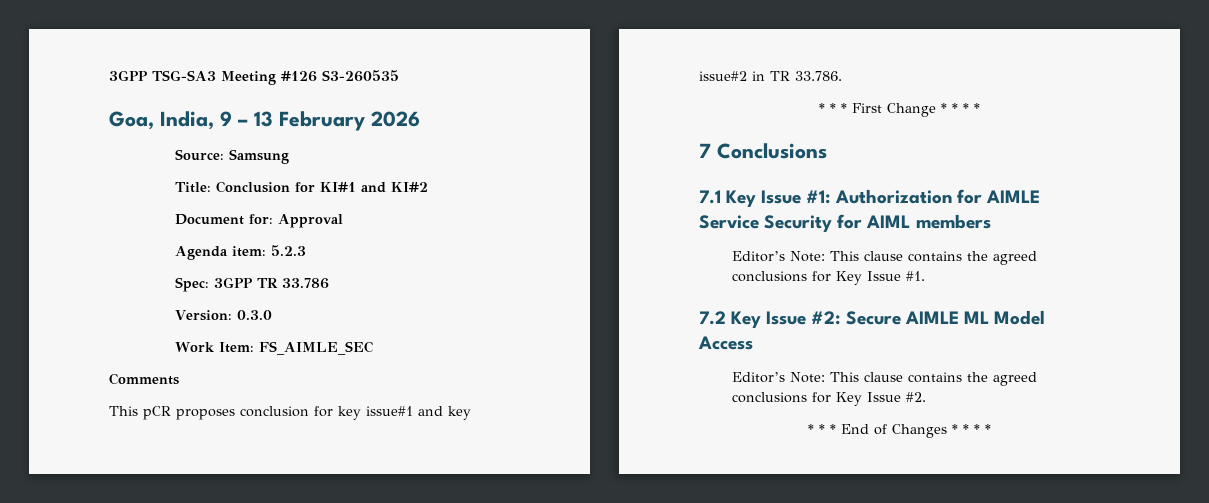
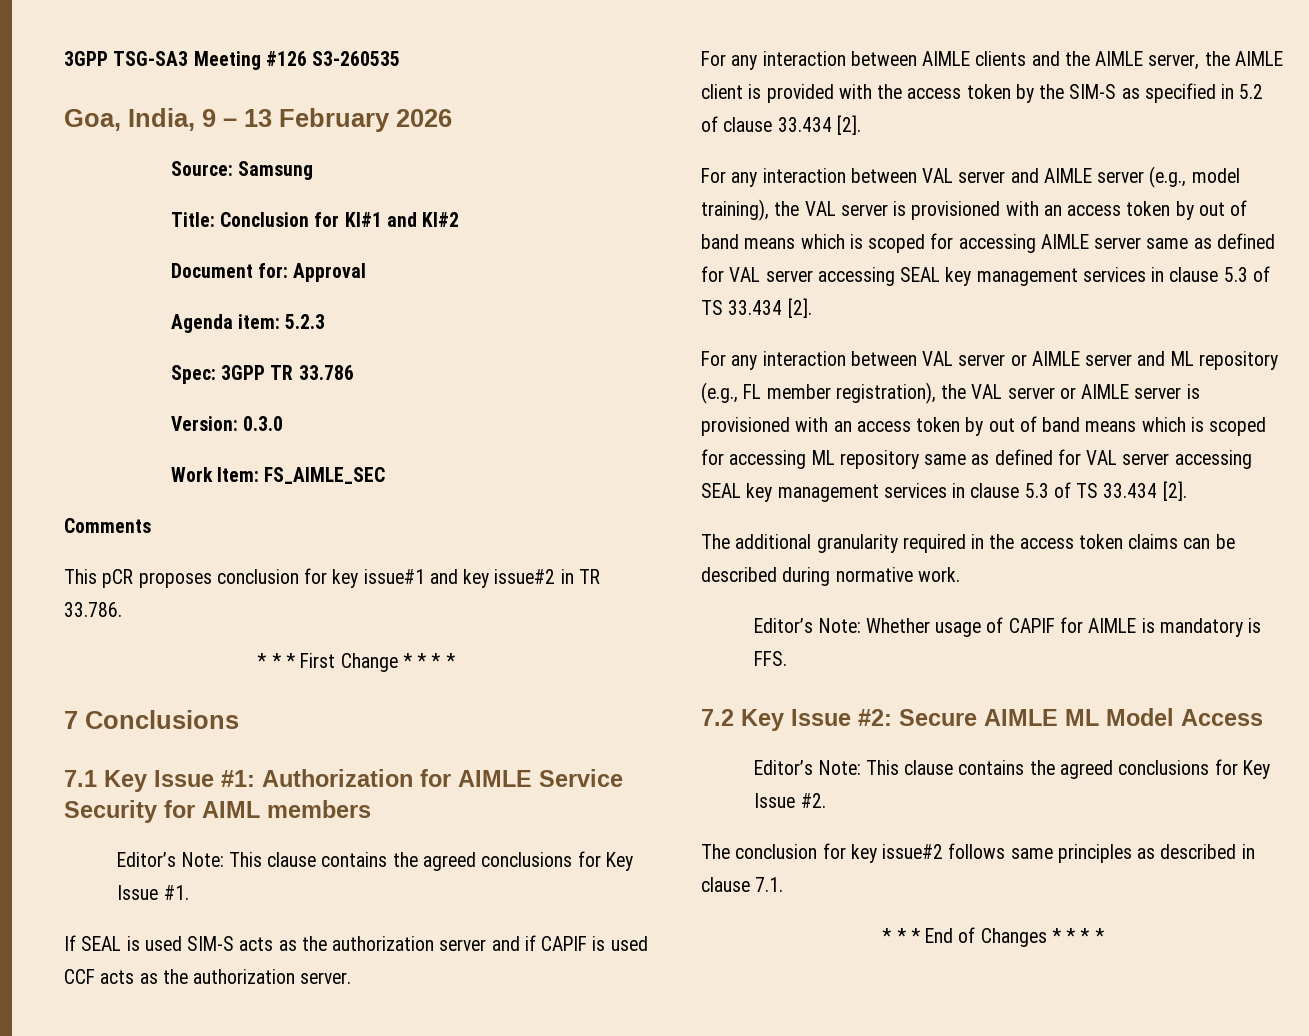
(925, 276) none -> [64,935,648,951] [64,969,352,984] [701,51,1283,70] [701,83,1264,103] [701,115,861,135] [701,166,1240,188] [701,199,1248,221] [701,233,1275,253] [701,266,1270,286] [701,298,812,318] [701,351,1278,370] [701,382,1200,404] [701,416,1267,436] [701,449,1252,469] [701,481,1187,502] [701,534,1235,553] [701,567,960,586] [754,617,1262,637] [754,651,788,666] // If SEAL is used SIM-S acts as the authorization server and if CAPIF is used CCF acts as the authorization server. // For any interaction between AIMLE clients and the AIMLE server, the AIMLE client is provided with the access token by the SIM-S as specified in 5.2 of clause 33.434 [2]. // For any interaction between VAL server and AIMLE server (e.g., model training), the VAL server is provisioned with an access token by out of band means which is scoped for accessing AIMLE server same as defined for VAL server accessing SEAL key management services in clause 5.3 of TS 33.434 [2]. // For any interaction between VAL server or AIMLE server and ML repository (e.g., FL member registration), the VAL server or AIMLE server is provisioned with an access token by out of band means which is scoped for accessing ML repository same as defined for VAL server accessing SEAL key management services in clause 5.3 of TS 33.434 [2]. // The additional granularity required in the access token claims can be described during normative work. // Editor’s Note: Whether usage of CAPIF for AIMLE is mandatory is FFS.
(926, 397) none -> [701,843,1255,863] [701,877,784,892] // The conclusion for key issue#2 follows same principles as described in clause 7.1.

